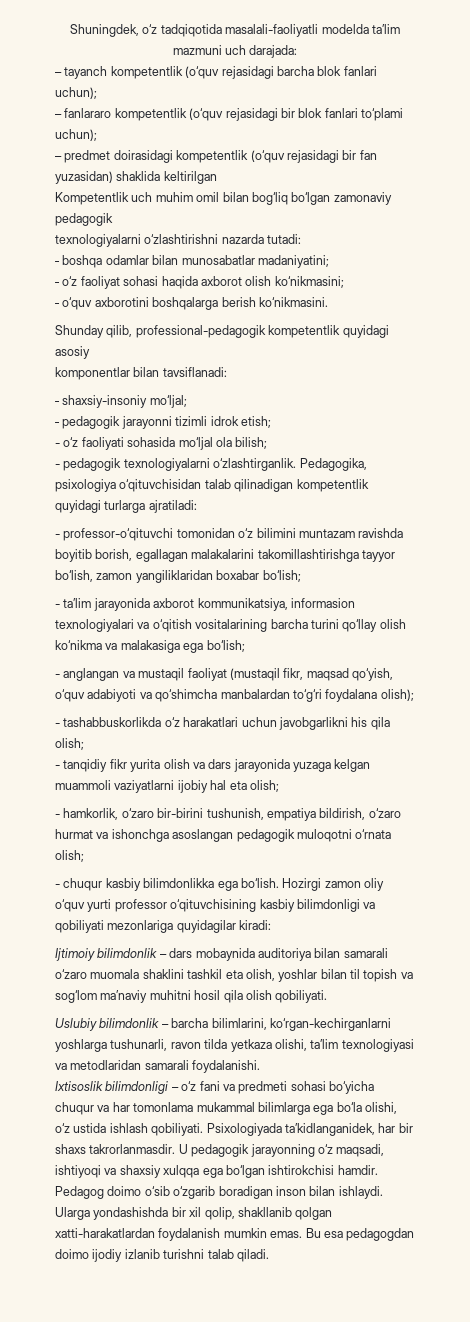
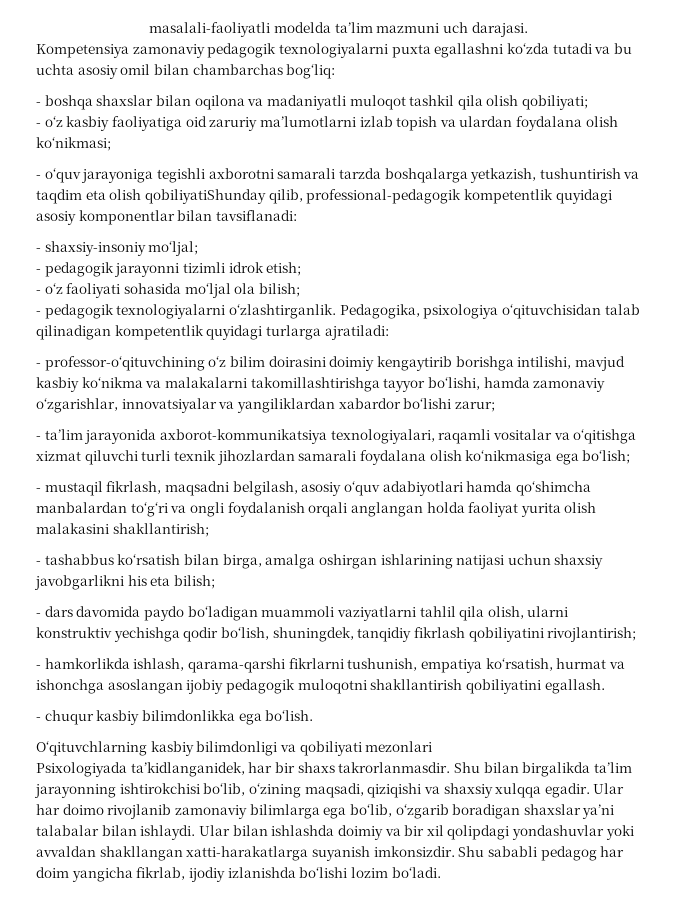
[70,24,222,37] Shuningdek, o‘z tadqiqotida -> (149, 29) none
[249,45,298,58] [55,66,377,79] [55,87,97,99] [55,108,403,121] [55,129,97,141] [55,150,377,163] [55,171,217,184] [55,192,392,205] [55,213,113,226] [55,234,302,247] [55,255,329,268] [55,276,344,289] [55,297,328,310] [55,325,104,338] darajada: // – tayanch kompetentlik (o‘quv rejasidagi barcha blok fanlari uchun); // – fanlararo kompetentlik (o‘quv rejasidagi bir blok fanlari to‘plami uchun); // – predmet doirasidagi kompetentlik (o‘quv rejasidagi bir fan yuzasidan) shaklida keltirilgan // Kompetentlik uch muhim omil bilan bog‘liq bo‘lgan zamonaviy pedagogik // texnologiyalarni o‘zlashtirishni nazarda tutadi: // ‑ boshqa odamlar bilan munosabatlar madaniyatini; // ‑ o‘z faoliyat sohasi haqida axborot olish ko‘nikmasini; // ‑ o‘quv axborotini boshqalarga berish ko‘nikmasini. // Shunday -> [471,22,528,37] [36,43,632,58] [36,64,336,79] [36,95,589,110] [36,116,618,131] [36,137,111,151] [36,168,640,183] [36,189,266,204] darajasi. // Kompetensiya zamonaviy pedagogik texnologiyalarni puxta egallashni ko‘zda tutadi va bu uchta asosiy omil bilan chambarchas bog‘liq: // ‑ boshqa shaxslar bilan oqilona va madaniyatli muloqot tashkil qila olish qobiliyati; // ‑ o‘z kasbiy faoliyatiga oid zaruriy ma’lumotlarni izlab topish va ulardan foydalana olish ko‘nikmasi; // ‑ o‘quv jarayoniga tegishli axborotni samarali tarzda boshqalarga yetkazish, tushuntirish va taqdim eta olish qobiliyatiShunday
(90, 352) // -> (76, 218) none
[63,528,404,541] [55,549,395,562] [55,570,301,583] [55,598,355,611] [55,619,406,632] [55,640,245,653] [55,668,393,681] [55,689,414,702] [55,717,390,730] [55,738,84,750] [55,759,371,772] [55,780,279,793] [55,808,401,821] professor-o‘qituvchi tomonidan o‘z bilimini muntazam ravishda boyitib borish, egallagan malakalarini takomillashtirishga tayyor bo‘lish, zamon yangiliklaridan boxabar bo‘lish; // - ta’lim jarayonida axborot kommunikatsiya, informasion texnologiyalari va o‘qitish vositalarining barcha turini qo‘llay olish ko‘nikma va malakasiga ega bo‘lish; // - anglangan va mustaqil faoliyat (mustaqil fikr, maqsad qo‘yish, o‘quv adabiyoti va qo‘shimcha manbalardan to‘g‘ri foydalana olish); // - tashabbuskorlikda o‘z harakatlari uchun javobgarlikni his qila olish; // - tanqidiy fikr yurita olish va dars jarayonida yuzaga kelgan muammoli vaziyatlarni ijobiy hal eta olish; // - hamkorlik, o‘zaro bir-birini tushunish, empatiya bildirish, o‘zaro -> [44,356,625,371] [36,377,606,392] [36,398,495,413] [36,429,637,444] [36,450,631,465] [36,481,591,496] [36,502,597,517] [36,523,209,537] [36,554,604,569] [34,575,215,590] [36,606,569,621] [36,627,637,642] [36,658,553,673] professor-o‘qituvchining o‘z bilim doirasini doimiy kengaytirib borishga intilishi, mavjud kasbiy ko‘nikma va malakalarni takomillashtirishga tayyor bo‘lishi, hamda zamonaviy o‘zgarishlar, innovatsiyalar va yangiliklardan xabardor bo‘lishi zarur; // - ta’lim jarayonida axborot-kommunikatsiya texnologiyalari, raqamli vositalar va o‘qitishga xizmat qiluvchi turli texnik jihozlardan samarali foydalana olish ko‘nikmasiga ega bo‘lish; // - mustaqil fikrlash, maqsadni belgilash, asosiy o‘quv adabiyotlari hamda qo‘shimcha manbalardan to‘g‘ri va ongli foydalanish orqali anglangan holda faoliyat yurita olish malakasini shakllantirish; // - tashabbus ko‘rsatish bilan birga, amalga oshirgan ishlarining natijasi uchun shaxsiy javobgarlikni his eta bilish; // - dars davomida paydo bo‘ladigan muammoli vaziyatlarni tahlil qila olish, ularni konstruktiv yechishga qodir bo‘lish, shuningdek, tanqidiy fikrlash qobiliyatini rivojlantirish; // - hamkorlikda ishlash, qarama-qarshi fikrlarni tushunish, empatiya ko‘rsatish,
(234, 835) none -> [186,679,224,694] ijobiy
[355,829,392,839] [55,850,84,862] o‘rnata olish; -> [370,679,605,694] shakllantirish qobiliyatini egallash.
[282,878,384,891] [55,899,376,912] [55,920,272,933] [55,948,388,961] [55,969,413,982] [55,990,328,1003] [55,1018,391,1031] [55,1039,414,1052] [55,1060,261,1073] [55,1081,374,1094] [55,1102,397,1115] [55,1123,204,1136] Hozirgi zamon oliy o‘quv yurti professor o‘qituvchisining kasbiy bilimdonligi va qobiliyati mezonlariga quyidagilar kiradi: // Ijtimoiy bilimdonlik – dars mobaynida auditoriya bilan samarali o‘zaro muomala shaklini tashkil eta olish, yoshlar bilan til topish va sog‘lom ma’naviy muhitni hosil qila olish qobiliyati. // Uslubiy bilimdonlik – barcha bilimlarini, ko‘rgan-kechirganlarni yoshlarga tushunarli, ravon tilda yetkaza olishi, ta’lim texnologiyasi va metodlaridan samarali foydalanishi. // Ixtisoslik bilimdonligi – o‘z fani va predmeti sohasi bo‘yicha chuqur va har tomonlama mukammal bilimlarga ega bo‘la olishi, o‘z ustida ishlash qobiliyati. -> [36,741,433,756] // O‘qituvchlarning kasbiy bilimdonligi va qobiliyati mezonlari //
[178,1144,385,1157] [55,1165,378,1178] [55,1186,383,1199] [55,1207,333,1220] [55,1228,415,1241] [55,1249,269,1262] U pedagogik jarayonning o‘z maqsadi, ishtiyoqi va shaxsiy xulqqa ega bo‘lgan ishtirokchisi hamdir. Pedagog doimo o‘sib o‘zgarib boradigan inson bilan ishlaydi. Ularga yondashishda bir xil qolip, shakllanib qolgan xatti-harakatlardan foydalanish mumkin emas. Bu esa pedagogdan doimo ijodiy izlanib turishni talab qiladi. -> [453,762,632,777] [34,783,625,798] [36,804,615,819] [36,825,634,840] [36,846,625,861] [36,867,441,882] Shu bilan birgalikda ta’lim jarayonning ishtirokchisi bo‘lib, o‘zining maqsadi, qiziqishi va shaxsiy xulqqa egadir. Ular har doimo rivojlanib zamonaviy bilimlarga ega bo‘lib, o‘zgarib boradigan shaxslar ya’ni talabalar bilan ishlaydi. Ular bilan ishlashda doimiy va bir xil qolipdagi yondashuvlar yoki avvaldan shakllangan xatti-harakatlarga suyanish imkonsizdir. Shu sababli pedagog har doim yangicha fikrlab, ijodiy izlanishda bo‘lishi lozim bo‘ladi.

